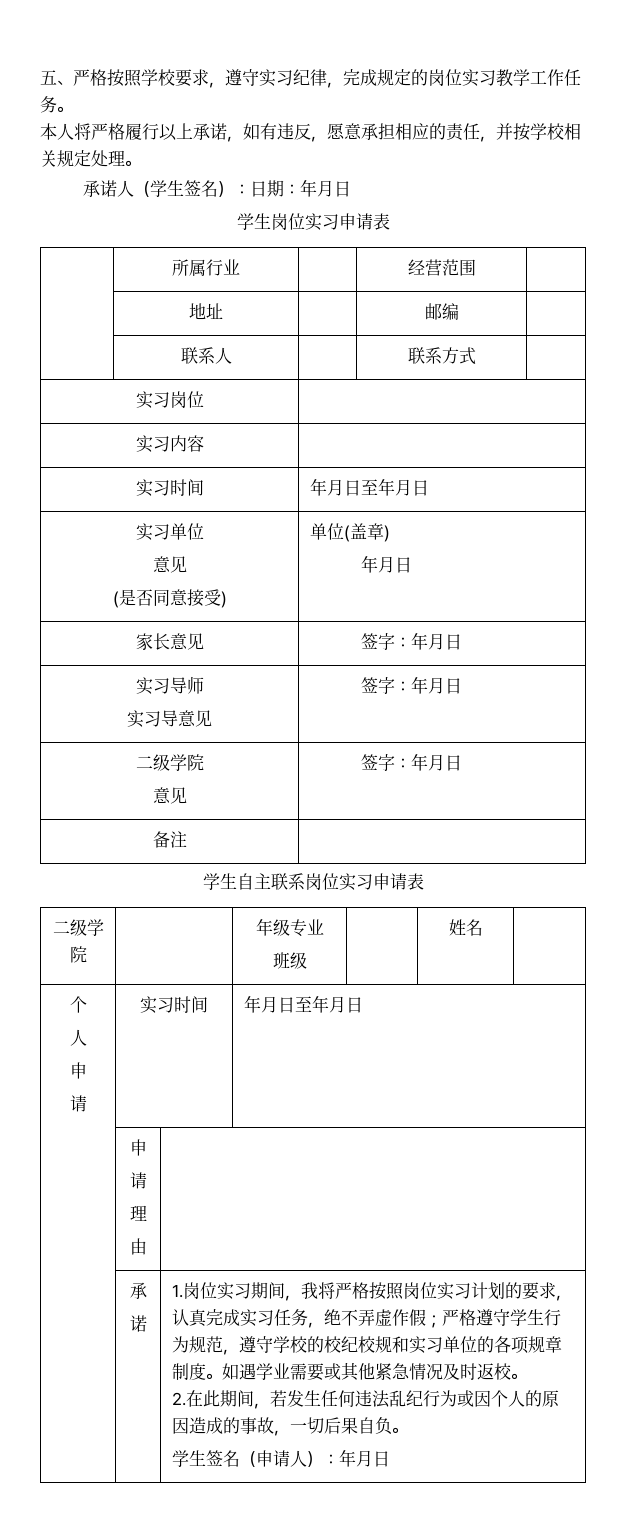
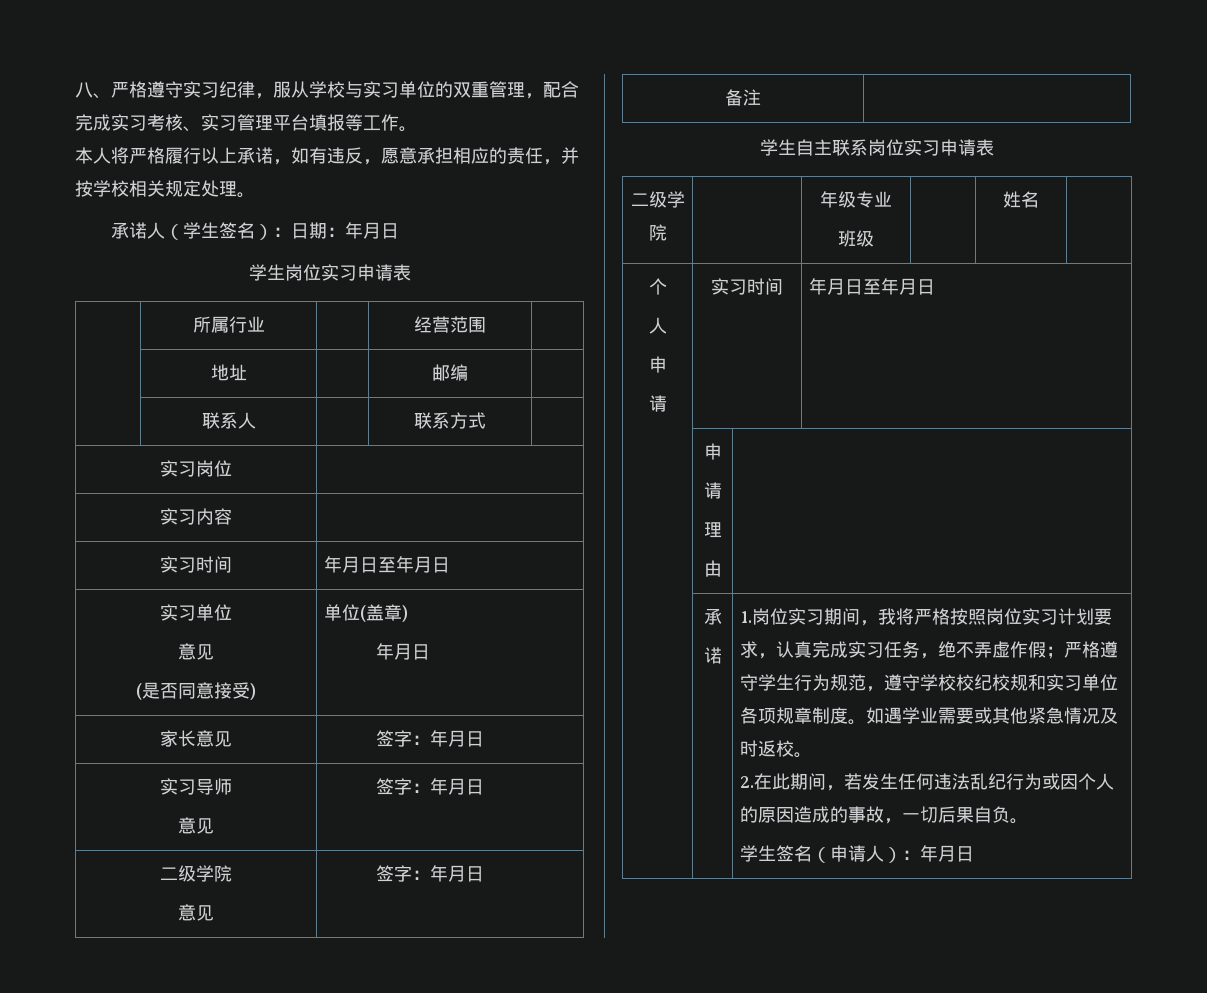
[40,69,581,88] [40,96,57,113] 五、严格按照学校要求，遵守实习纪律，完成规定的岗位实习教学工作任务 -> [75,81,579,99] [75,114,399,132] 八、严格遵守实习纪律，服从学校与实习单位的双重管理，配合完成实习考核、实习管理平台填报等工作
[127,710,178,728] 实习导 -> (232, 786) none
[505,1282,523,1299] 的 -> (1095, 616) none
[307,1336,325,1353] 的 -> (957, 682) none
[477,1336,495,1353] 的 -> (1119, 682) none

